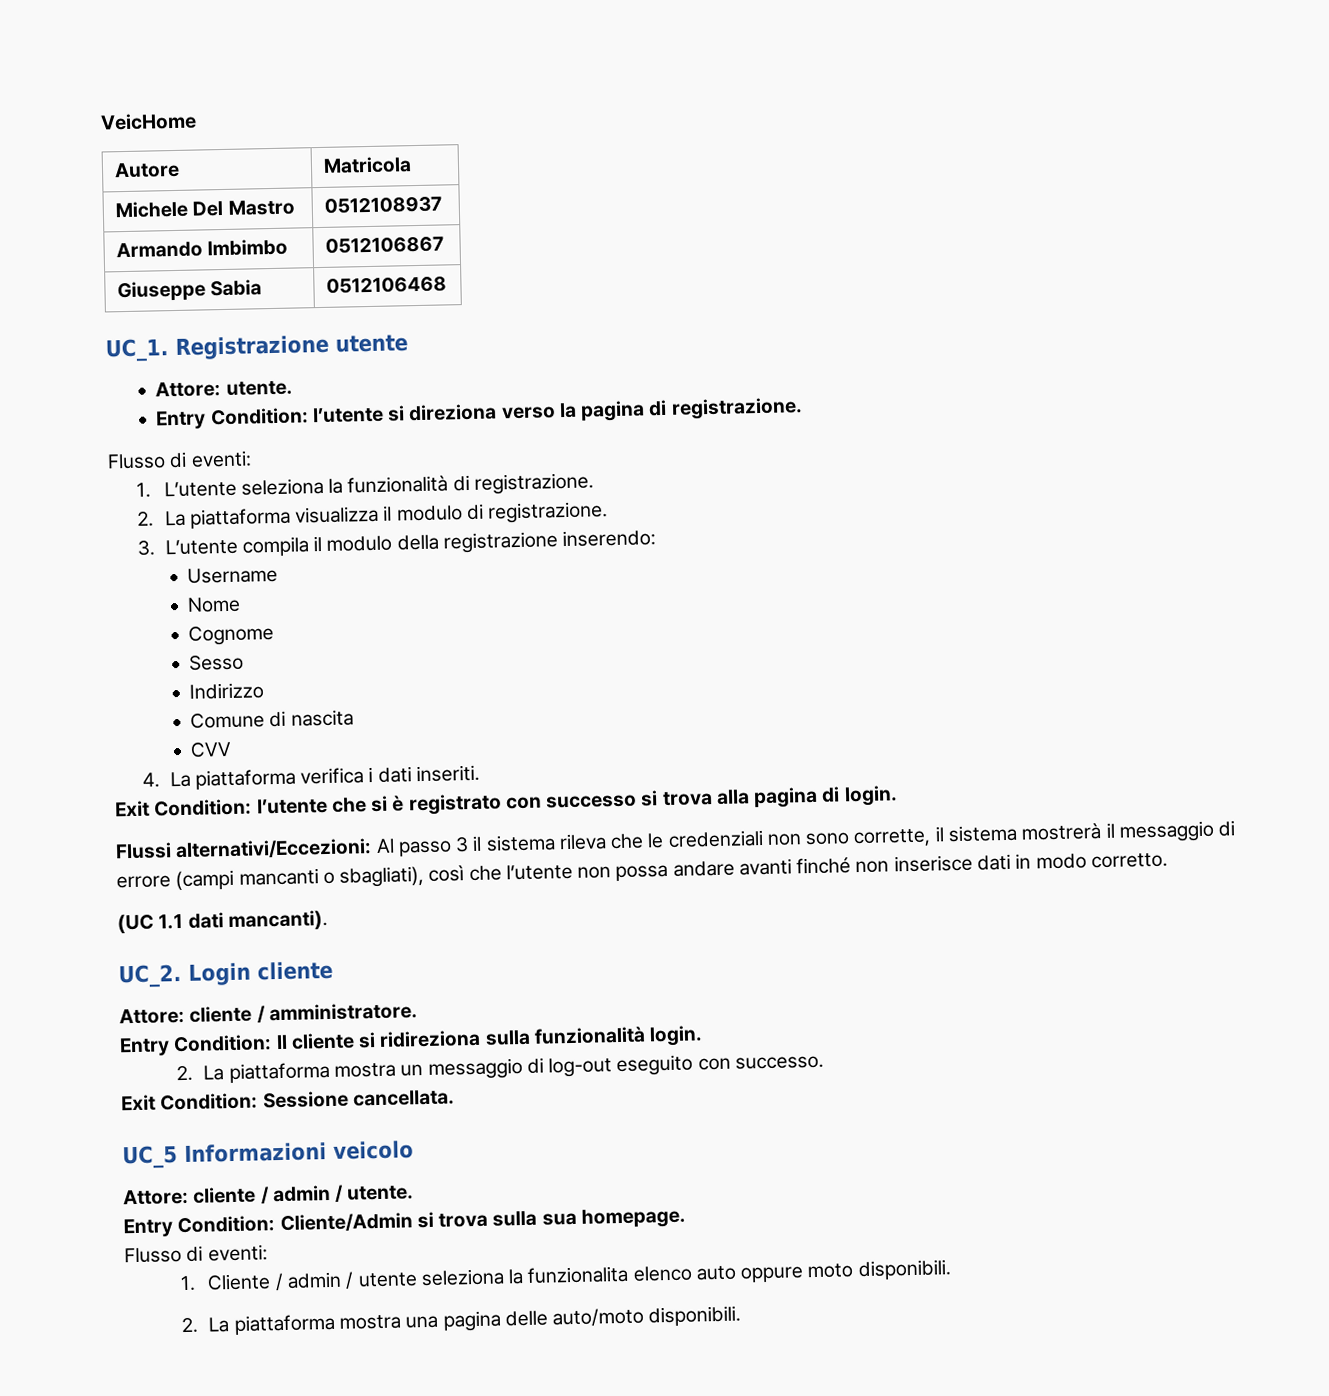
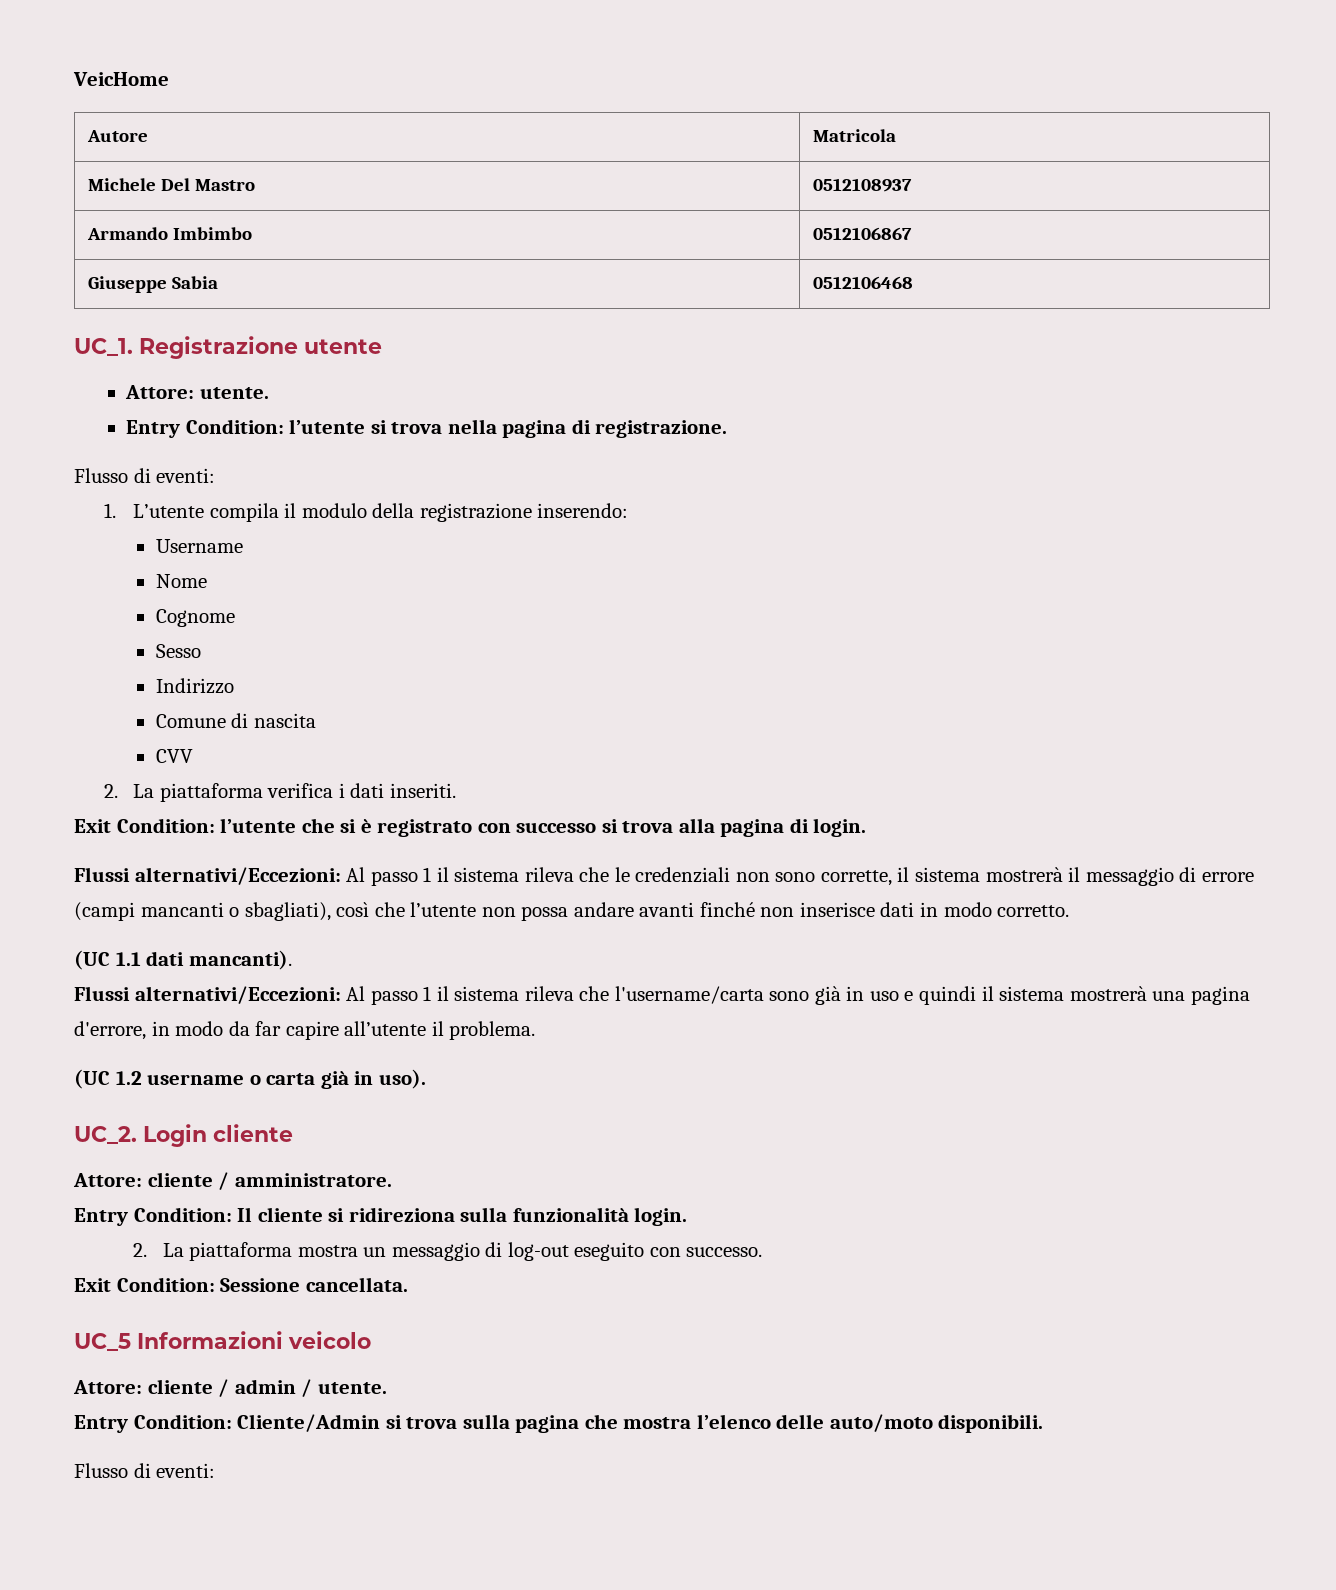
[408,402,577,422] direziona verso la -> [391,419,497,434] trova nella
[240,472,594,496] [136,501,609,529] [136,538,238,556] seleziona la funzionalità di registrazione. // 2. La piattaforma visualizza il modulo di registrazione. // 3. L’utente -> (205, 511) none
[141,772,160,788] 4. -> [103,784,118,798] 2.
[455,837,470,853] 3 -> [423,867,432,882] 1
(328, 920) none -> [74,986,1250,1005] [74,1021,536,1040] [74,1069,426,1089] // Flussi alternativi/Eccezioni: Al passo 1 il sistema rileva che l'username/carta sono già in uso e quindi il sistema mostrerà una pagina d'errore, in modo da far capire all’utente il problema. // (UC 1.2 username o carta già in uso).
[541,1207,686,1229] [124,1244,268,1264] [179,1259,952,1292] [180,1305,742,1336] sua homepage. // Flusso di eventi: // 1. Cliente / admin / utente seleziona la funzionalita elenco auto oppure moto disponibili. // 2. La piattaforma mostra una pagina delle auto/moto disponibili. -> [515,1414,1044,1433] [74,1463,216,1478] pagina che mostra l’elenco delle auto/moto disponibili. // Flusso di eventi:

